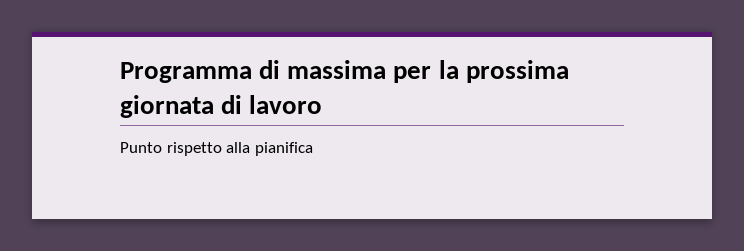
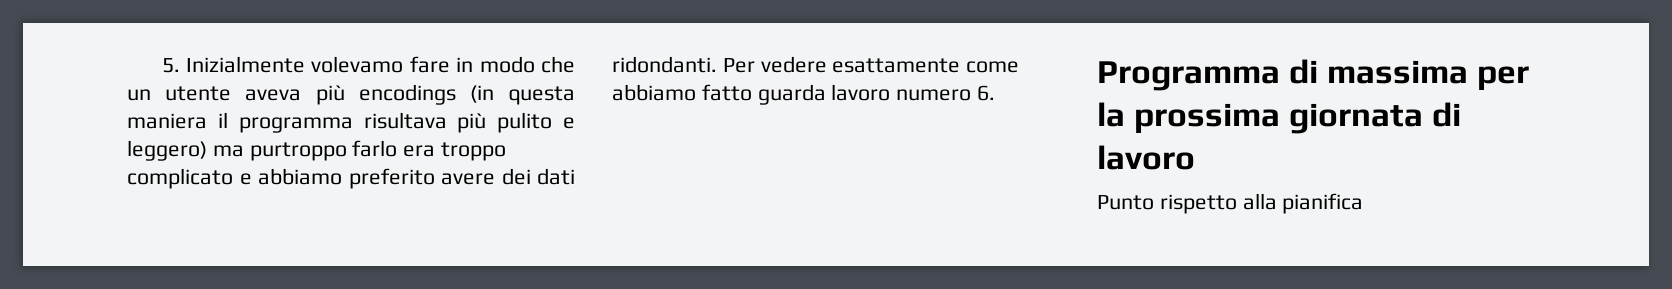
(120, 72) none -> [161,56,575,73] [127,84,575,105] [127,112,575,133] [127,140,507,161] [127,168,575,189] [612,56,1020,73] [612,84,996,105] 5. Inizialmente volevamo fare in modo che un utente aveva più encodings (in questa maniera il programma risultava più pulito e leggero) ma purtroppo farlo era troppo complicato e abbiamo preferito avere dei dati ridondanti. Per vedere esattamente come abbiamo fatto guarda lavoro numero 6. //

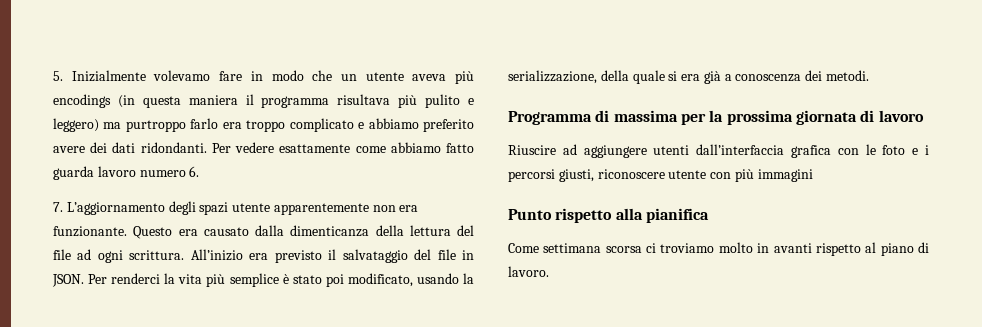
(996, 93) none -> [53,201,419,215] [53,225,474,239] [53,249,474,263] [52,273,474,287] [508,70,870,84] // 7. L’aggiornamento degli spazi utente apparentemente non era funzionante. Questo era causato dalla dimenticanza della lettura del file ad ogni scrittura. All’inizio era previsto il salvataggio del file in JSON. Per renderci la vita più semplice è stato poi modificato, usando la serializzazione, della quale si era già a conoscenza dei metodi.
[1097,193,1364,214] Punto rispetto alla pianifica -> [508,144,930,158] [508,169,813,182] [508,208,709,223] [508,242,929,256] [508,266,549,277] Riuscire ad aggiungere utenti dall’interfaccia grafica con le foto e i percorsi giusti, riconoscere utente con più immagini // Punto rispetto alla pianifica // Come settimana scorsa ci troviamo molto in avanti rispetto al piano di lavoro.

